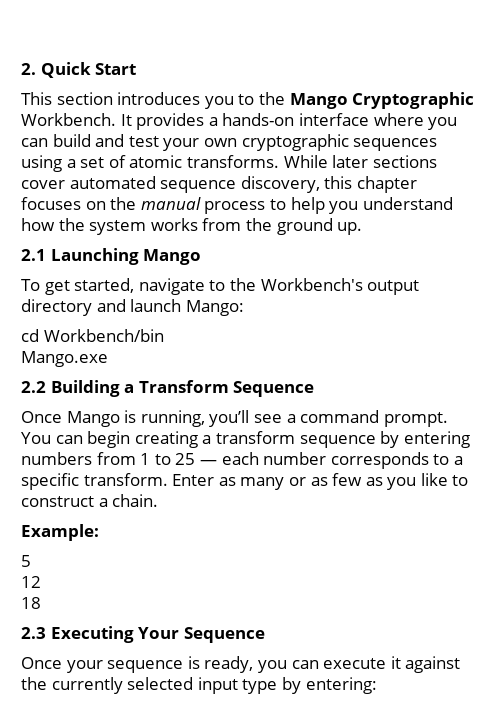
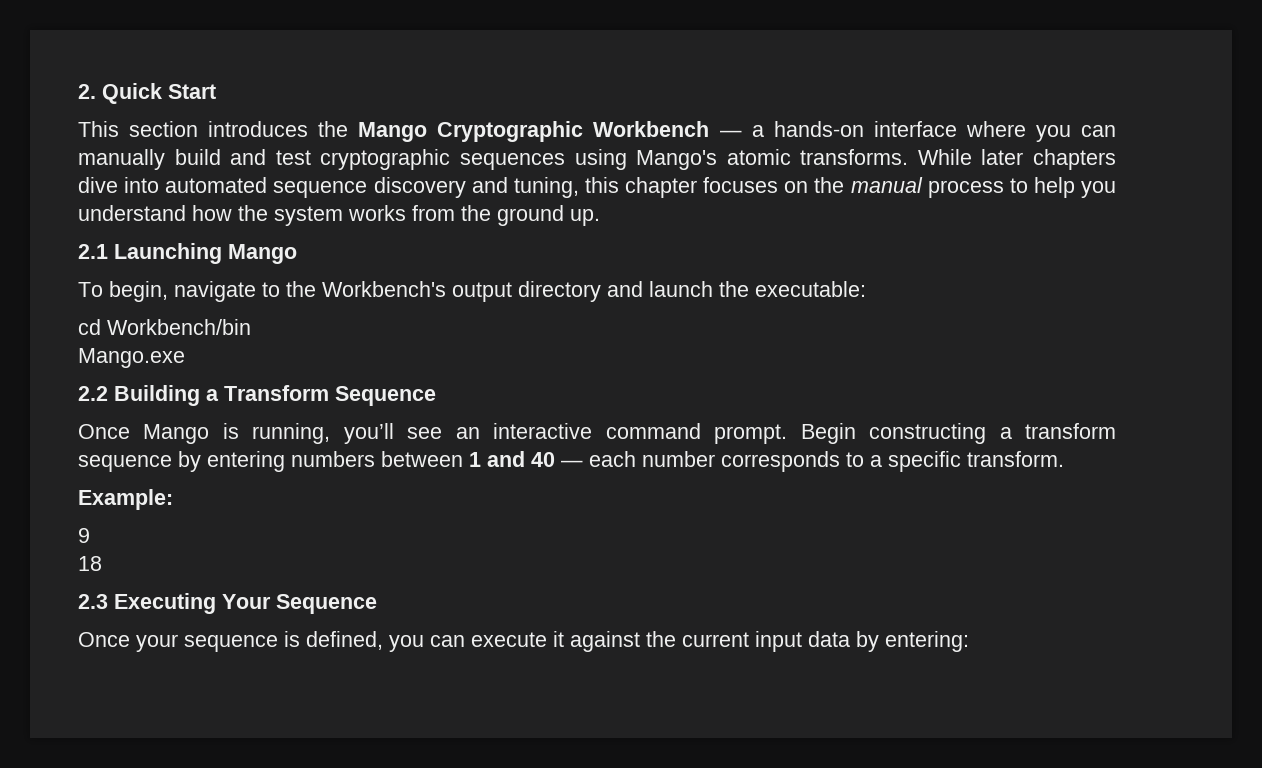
[204,94,255,109] you to -> (309, 129) none
[21,113,205,130] Workbench. It provides -> [593,121,742,137] Workbench —
(48, 142) none -> [78,149,165,170] manually
[163,138,237,151] your own -> (311, 157) none
[66,155,126,168] a set of -> [636,150,718,170] Mango's
[372,155,437,168] [21,176,320,193] sections cover automated sequence discovery, -> [1033,149,1117,170] [78,177,579,198] chapters dive into automated sequence discovery and tuning,
[44,278,135,295] get started, -> [109,281,168,302] begin,
[185,300,244,316] Mango: -> [719,281,866,297] the executable:
[286,410,448,427] [21,431,198,448] a command prompt. You can begin creating -> [455,423,987,444] an interactive command prompt. Begin constructing
[96,452,196,465] from 1 to 25 -> [381,451,555,467] between 1 and 40
[172,473,469,490] [21,494,159,507] Enter as many or as few as you like to construct a chain. -> (1064, 459) none
[21,555,31,567] [21,576,41,588] 5 // 12 -> [78,528,90,543] 9
[204,656,254,673] ready, -> [306,631,383,650] defined,
[51,677,278,694] currently selected input type -> [682,631,850,652] current input data

